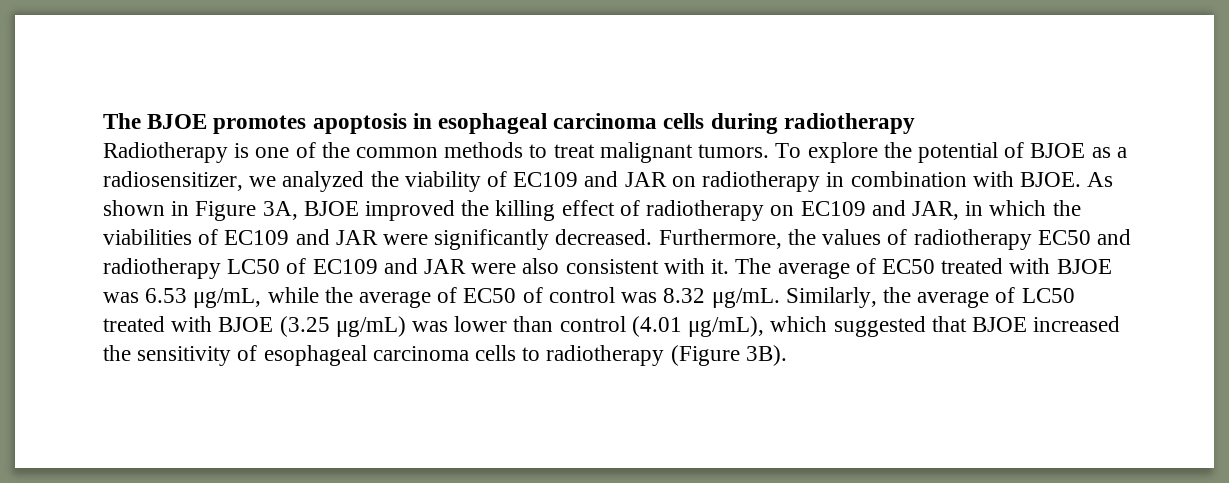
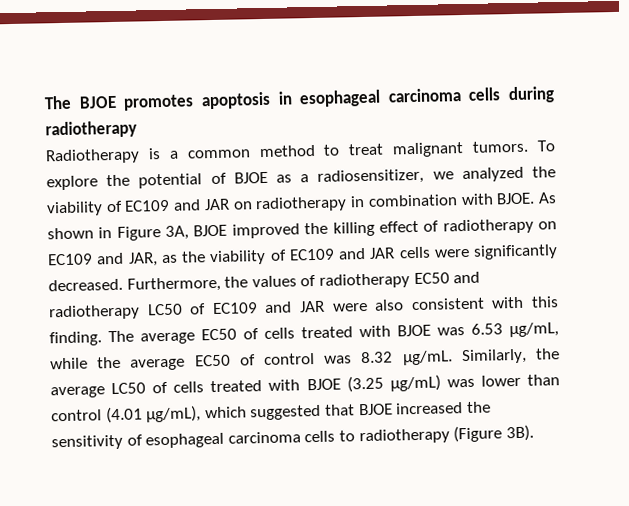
[255,142,524,158] one of the common methods -> [168,144,316,159] a common method
[965,200,1081,216] [103,229,378,245] in which the viabilities of EC109 and JAR -> [161,246,431,266] as the viability of EC109 and JAR cells
[711,258,935,279] it. The average of EC50 -> [531,296,560,308] [49,327,295,347] this finding. The average EC50 of cells
[437,287,458,303] of -> (186, 364) none
[995,287,1075,303] of LC50 -> [111,381,205,395] LC50 of cells

